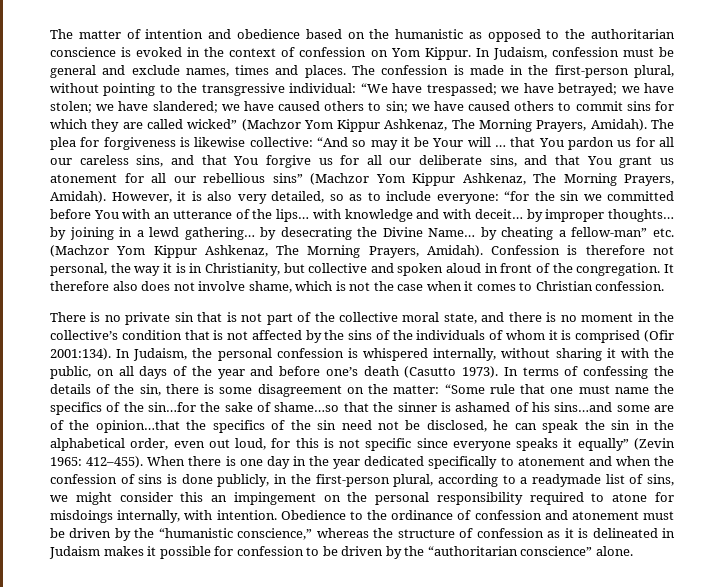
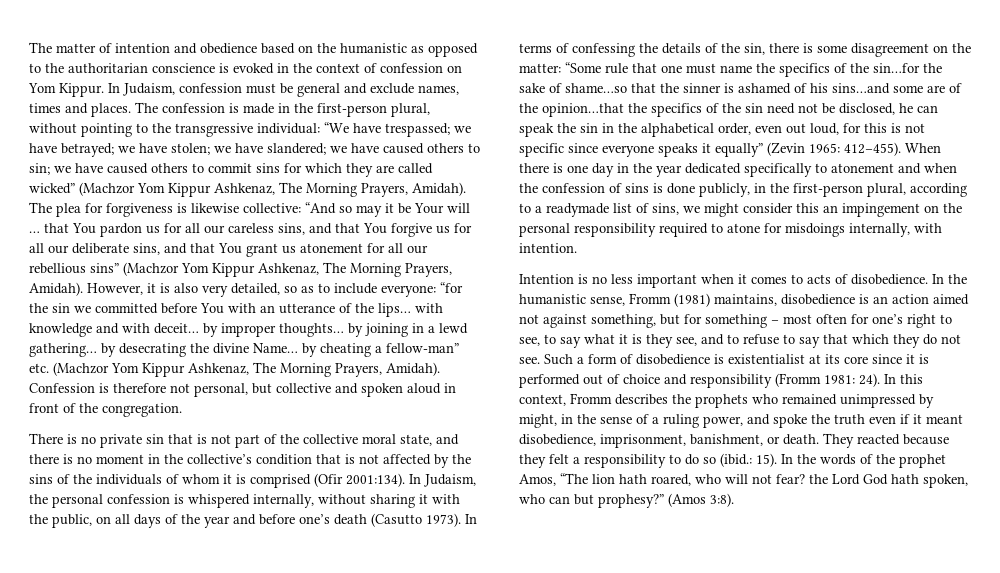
[382,227,423,237] Divine -> [213,343,249,354] divine
[110,263,280,276] the way it is in Christianity, -> (248, 390) none
[663,264,674,273] [50,281,665,293] It therefore also does not involve shame, which is not the case when it comes to Christian confession. -> (182, 410) none
[280,510,674,520] [50,528,676,541] [49,546,633,559] Obedience to the ordinance of confession and atonement must be driven by the “humanistic conscience,” whereas the structure of confession as it is delineated in Judaism makes it possible for confession to be driven by the “authoritarian conscience” alone. -> [519,274,967,288] [519,293,969,307] [519,314,952,328] [519,334,961,348] [519,354,929,365] [519,373,923,388] [519,393,934,408] [519,414,963,428] [519,433,949,448] [519,453,946,468] [519,473,968,488] [519,493,734,508] // Intention is no less important when it comes to acts of disobedience. In the humanistic sense, Fromm (1981) maintains, disobedience is an action aimed not against something, but for something – most often for one’s right to see, to say what it is they see, and to refuse to say that which they do not see. Such a form of disobedience is existentialist at its core since it is performed out of choice and responsibility (Fromm 1981: 24). In this context, Fromm describes the prophets who remained unimpressed by might, in the sense of a ruling power, and spoke the truth even if it meant disobedience, imprisonment, banishment, or death. They reacted because they felt a responsibility to do so (ibid.: 15). In the words of the prophet Amos, “The lion hath roared, who will not fear? the Lord God hath spoken, who can but prophesy?” (Amos 3:8).

